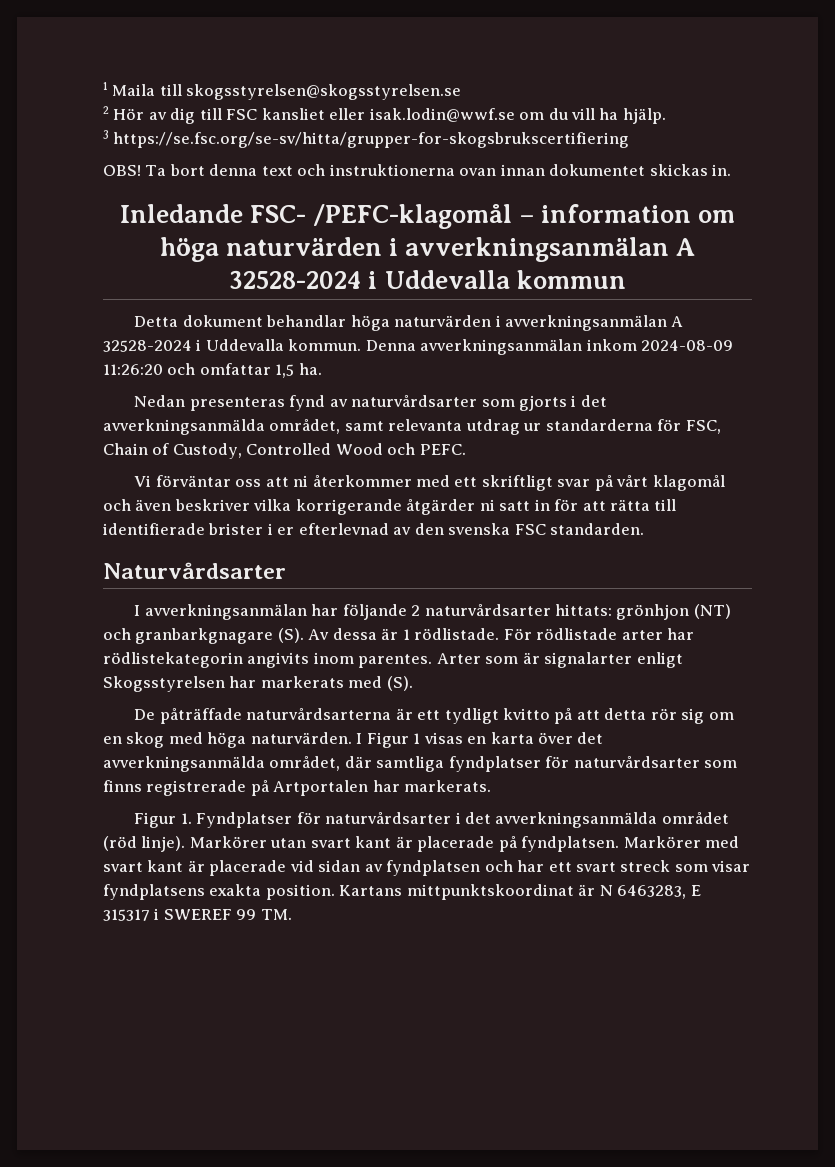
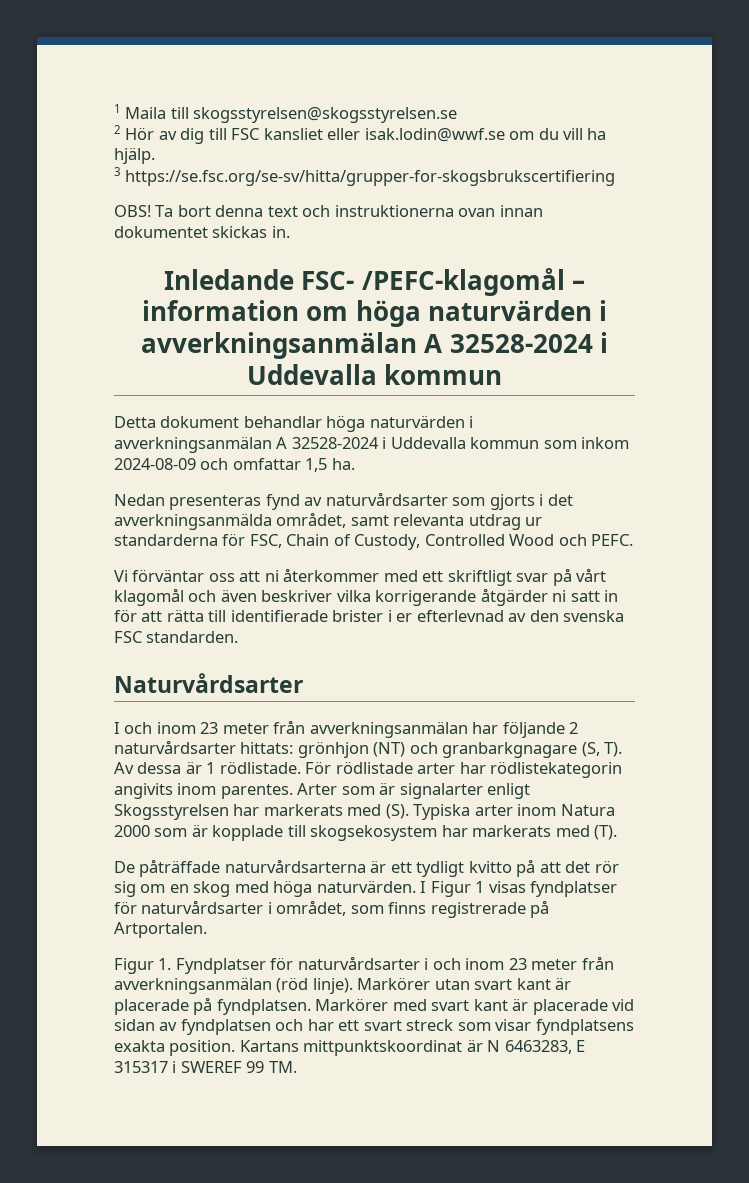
[288,339,583,355] kommun. Denna avverkningsanmälan -> [470,437,577,449] kommun som
[103,364,163,375] 11:26:20 -> (196, 464) none
(141, 610) none -> [124,720,306,734] och inom 23 meter från
[277,628,304,643] (S). -> [581,742,623,757] (S, T).
(413, 683) none -> [413,804,615,820] [114,824,618,841] Typiska arter inom Natura 2000 som är kopplade till skogsekosystem har markerats med (T).
[604,708,647,720] detta -> [565,861,591,873] det
[467,732,604,744] [103,756,445,772] en karta över det avverkningsanmälda området, där samtliga -> (526, 887) none
(700, 762) none -> [267,900,347,916] i området,
[273,780,492,796] Artportalen har markerats. -> [114,922,207,938] Artportalen.
[464,812,729,828] det avverkningsanmälda området -> [432,956,614,970] [114,977,272,994] och inom 23 meter från avverkningsanmälan

